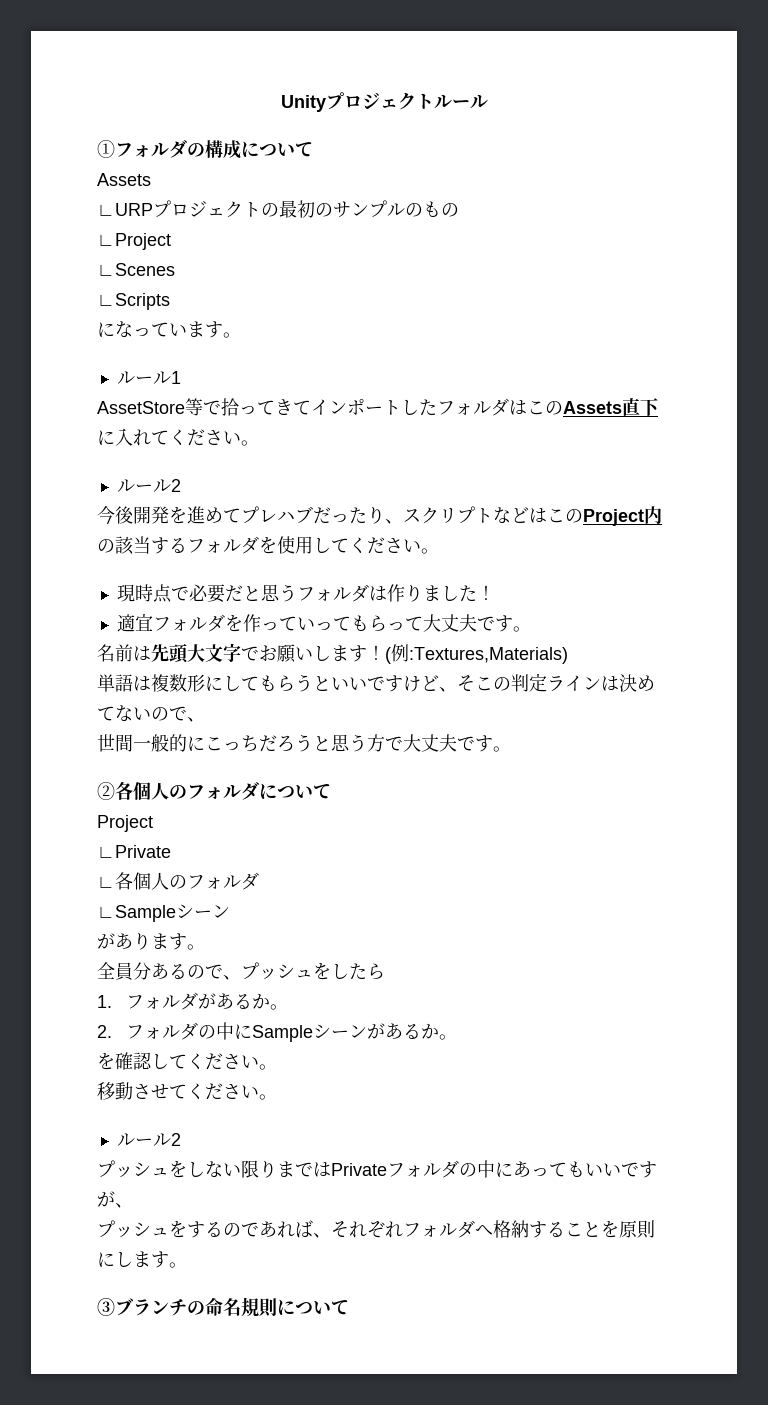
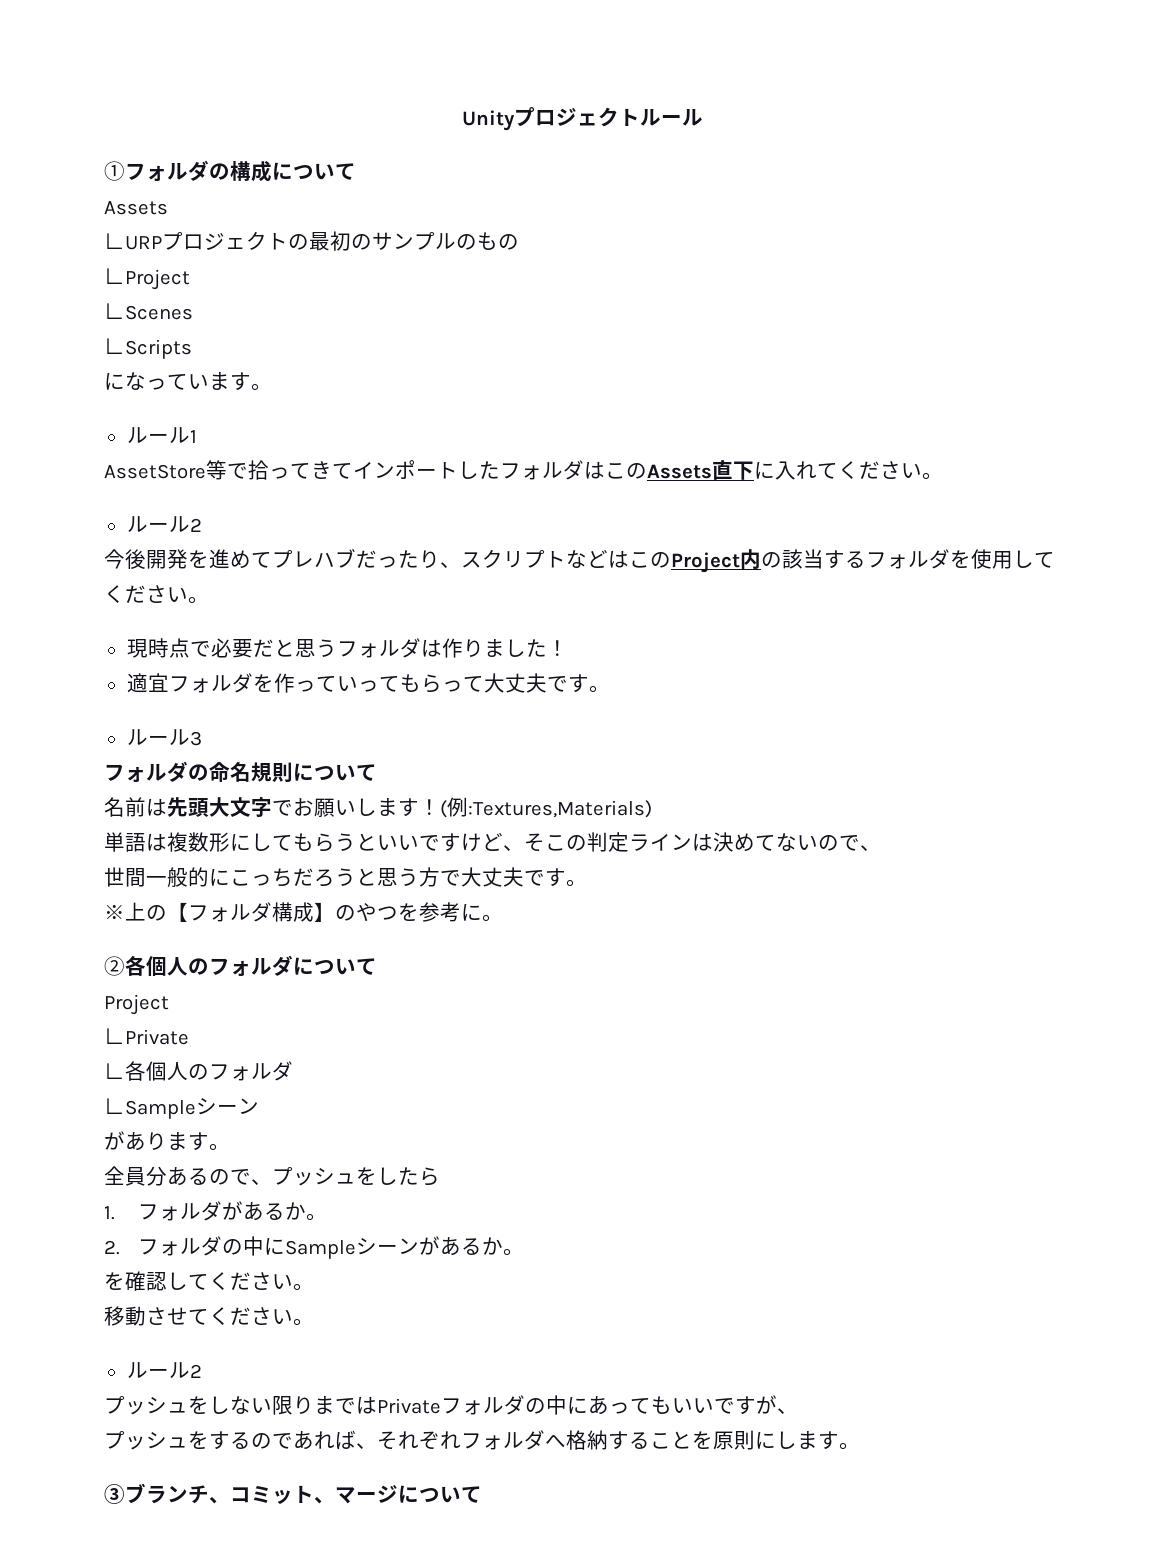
(531, 629) none -> [126,729,202,746] [104,761,377,783] // ルール3 // フォルダの命名規則について
(511, 749) none -> [104,902,503,922] // ※上の【フォルダ構成】のやつを参考に。
[187,1297,277,1317] の命名規則 -> [209,1485,398,1504] 、コミット、マージ

